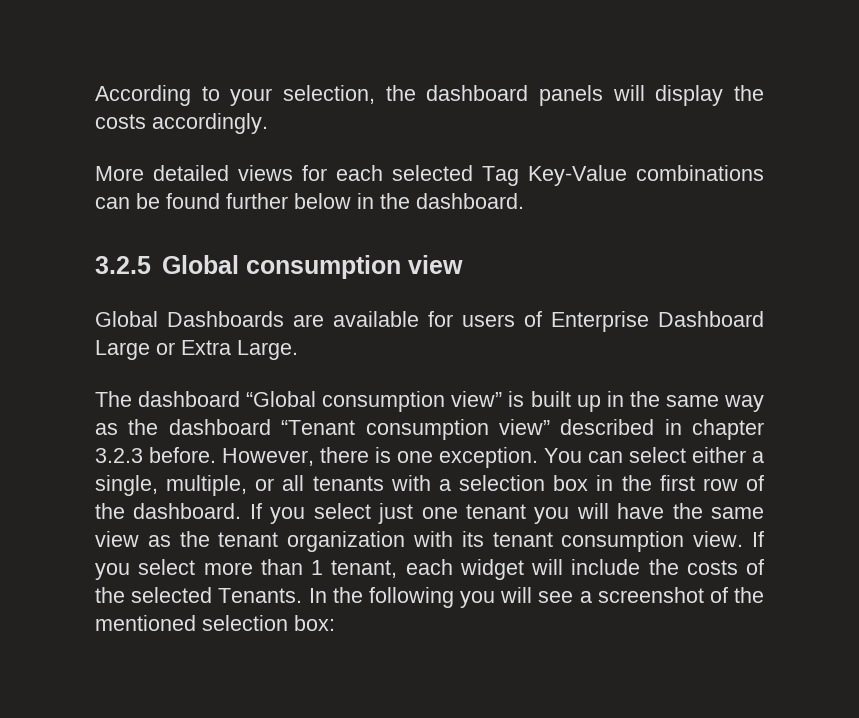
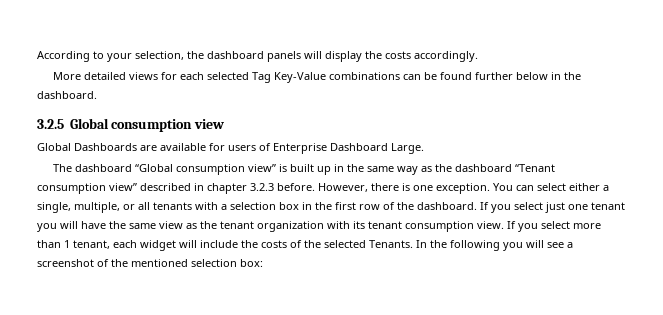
[95,340,231,360] Large or Extra -> (388, 147) none

